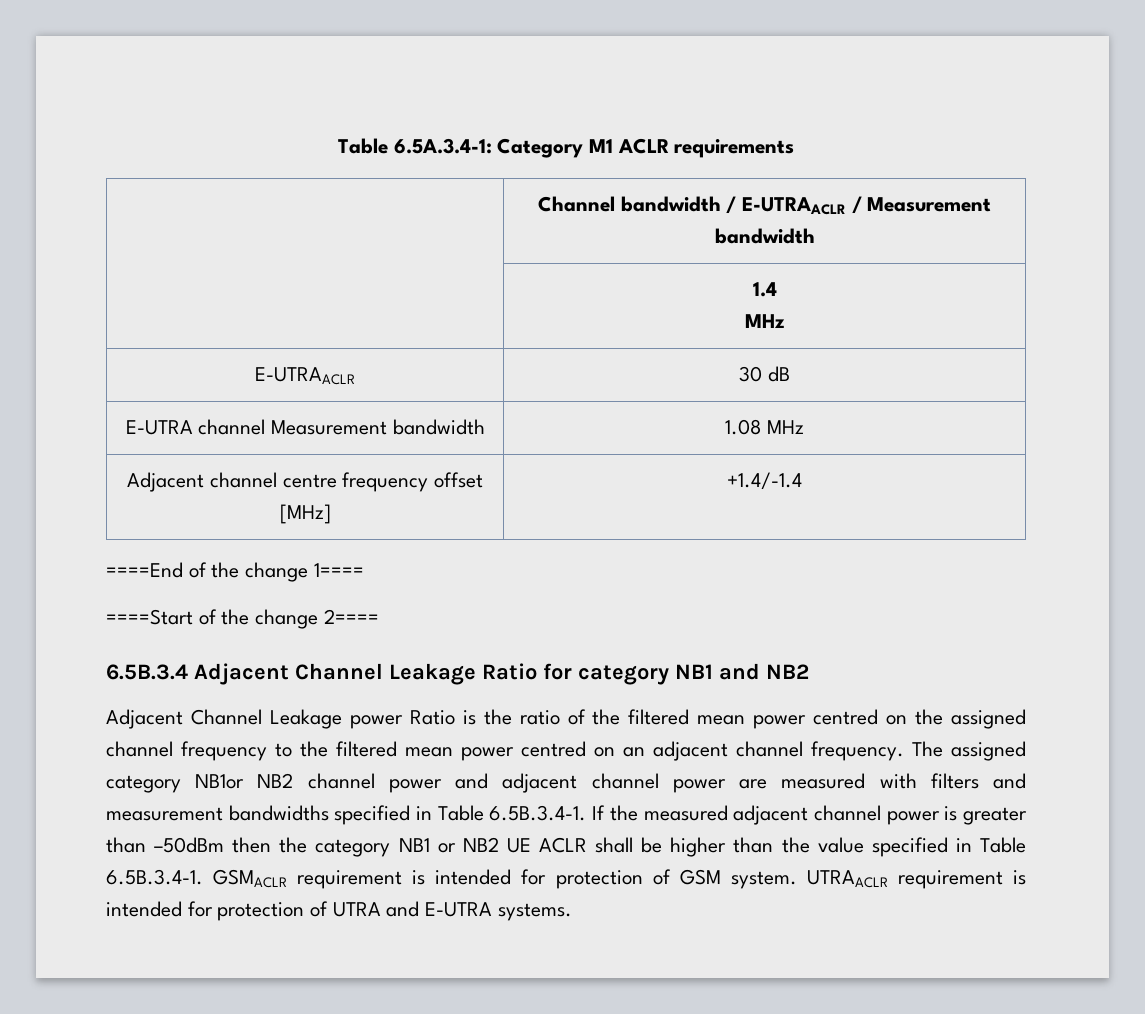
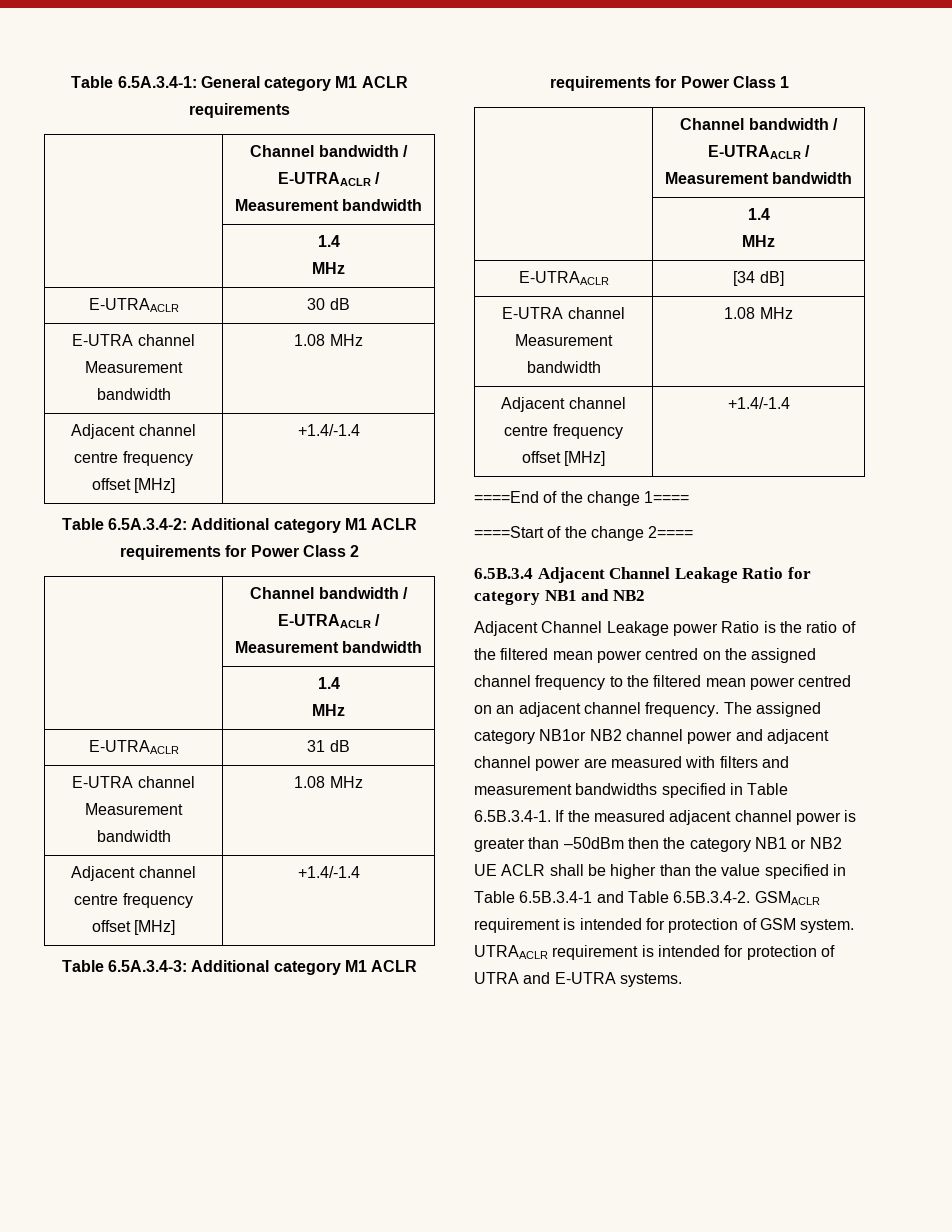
[497,138,584,158] Category -> [200,76,332,91] General category
(802, 481) none -> [61,518,418,533] [119,545,360,560] [250,587,408,599] [277,614,381,628] [234,641,423,653] [317,677,340,689] [312,704,345,716] [88,740,179,754] [307,740,350,752] [72,776,195,788] [85,803,183,815] [96,830,171,842] [294,776,363,788] [71,866,196,881] [74,893,193,908] [91,920,176,935] [297,866,360,878] [61,960,418,975] [549,76,790,91] [680,118,838,130] [707,145,811,159] [664,172,853,184] [747,208,770,220] [742,235,775,247] [518,271,609,285] [733,271,784,286] [502,307,625,319] [515,334,613,346] [526,361,601,373] [724,307,793,319] [501,397,626,412] [504,424,623,439] [521,451,606,466] [727,397,790,409] // Table 6.5A.3.4-2: Additional category M1 ACLR requirements for Power Class 2 // | Channel bandwidth / E-UTRAACLR / Measurement bandwidth // | 1.4 // MHz // E-UTRAACLR | 31 dB // E-UTRA channel Measurement bandwidth | 1.08 MHz // Adjacent channel centre frequency offset [MHz] | +1.4/-1.4 // Table 6.5A.3.4-3: Additional category M1 ACLR requirements for Power Class 1 // | Channel bandwidth / E-UTRAACLR / Measurement bandwidth // | 1.4 // MHz // E-UTRAACLR | [34 dB] // E-UTRA channel Measurement bandwidth | 1.08 MHz // Adjacent channel centre frequency offset [MHz] | +1.4/-1.4
[106,869,203,885] 6.5B.3.4-1. -> [519,891,751,903] 6.5B.3.4-1 and Table 6.5B.3.4-2.

